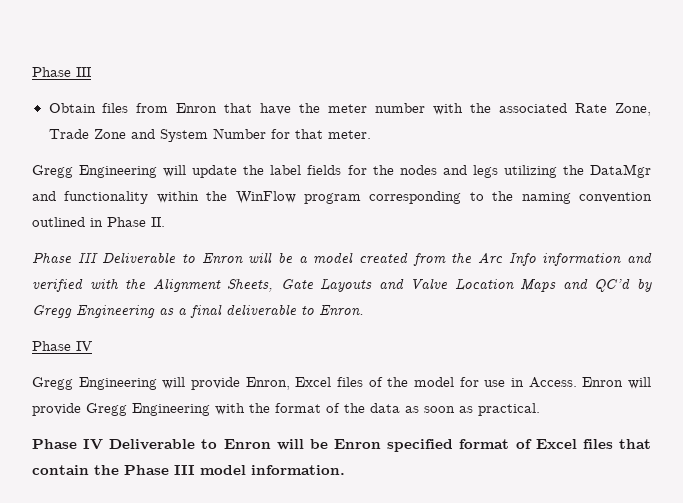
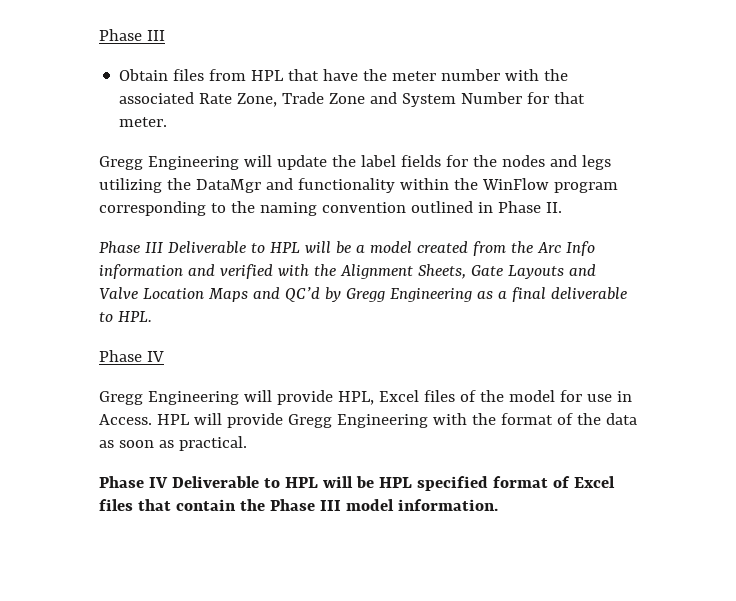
[176,103,218,113] Enron -> [251,70,285,81] HPL
[201,253,243,264] Enron -> [269,242,300,253] HPL
[319,305,364,316] Enron. -> [117,311,152,322] HPL.
[245,377,290,390] Enron, -> [337,391,374,405] HPL,
[582,377,624,387] Enron -> [156,414,190,425] HPL
[223,439,382,450] Enron will be Enron -> [284,476,412,488] HPL will be HPL

